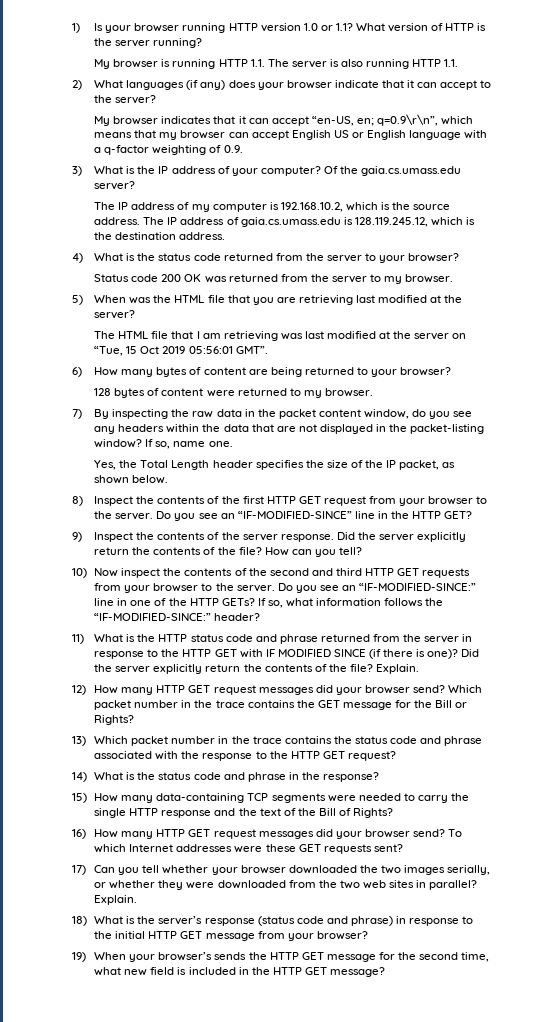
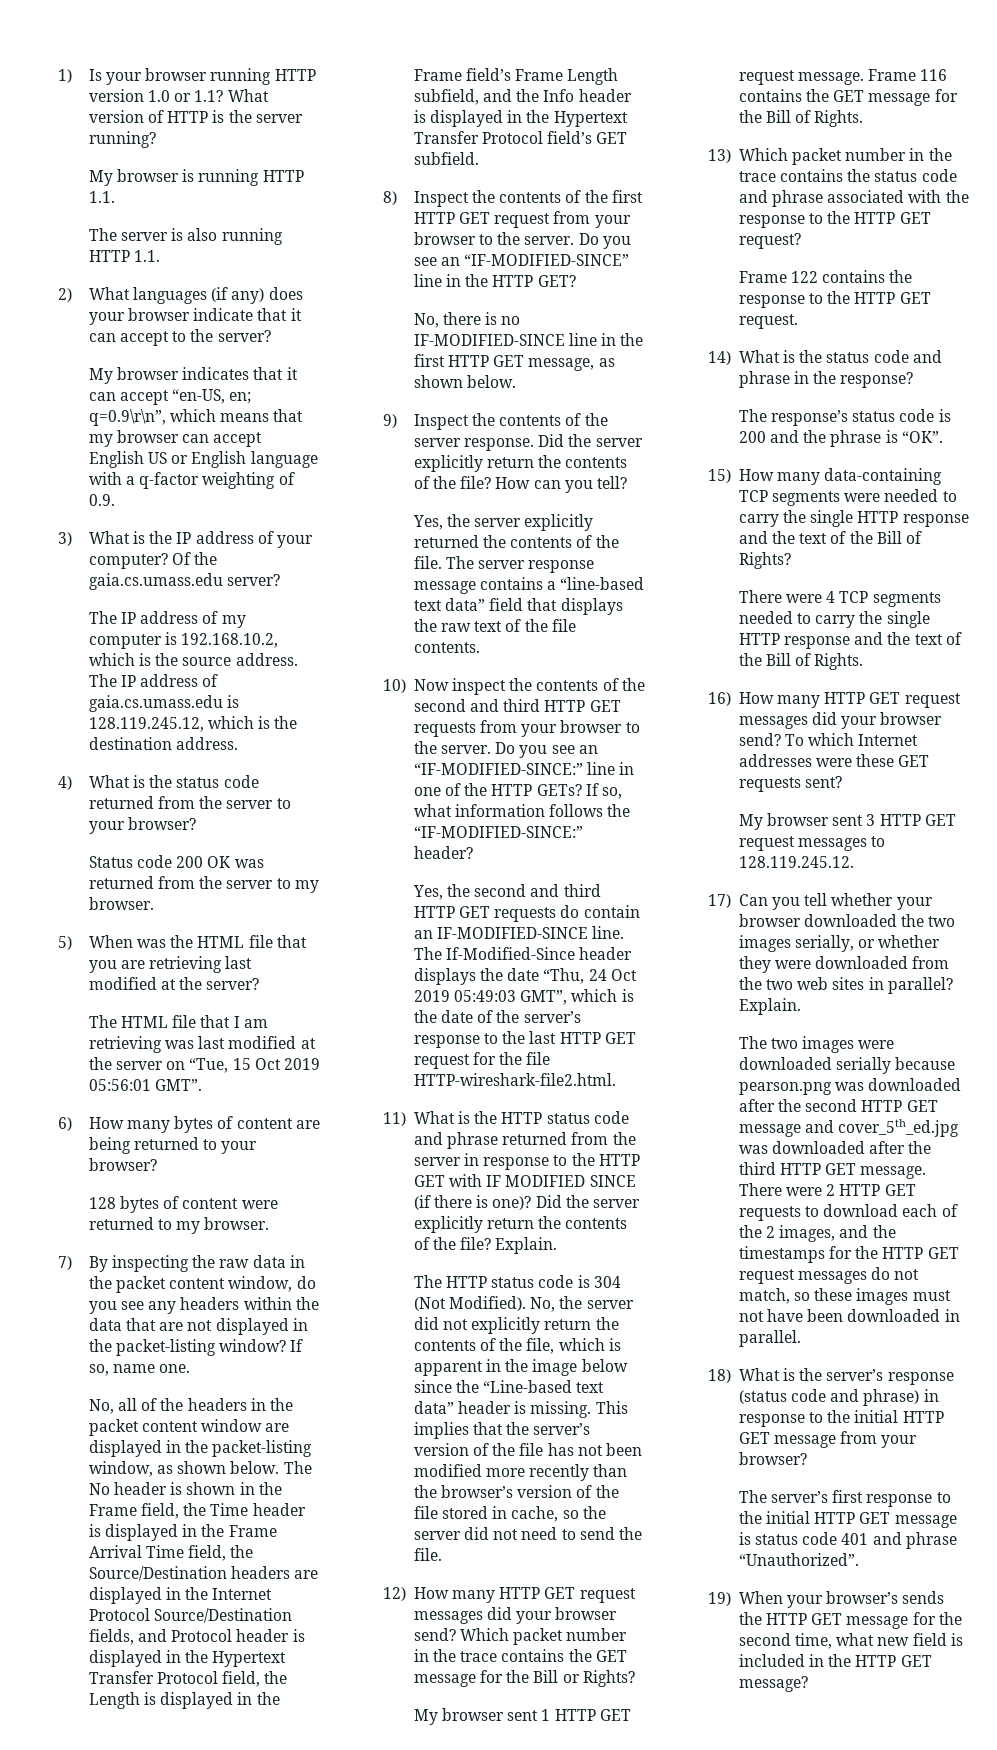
(265, 63) none -> (115, 197) //
[94,460,456,470] [94,475,169,484] Yes, the Total Length header specifies the size of the IP packet, as shown below. -> [88,1398,293,1414] [88,1419,290,1436] [88,1440,313,1457] [88,1461,312,1477] [88,1482,282,1495] [88,1503,306,1519] [88,1524,277,1541] [88,1545,254,1561] [88,1566,319,1581] [88,1587,273,1604] [88,1608,292,1623] [88,1629,305,1645] [88,1650,287,1667] [88,1671,288,1687] [88,1692,280,1709] [413,68,619,85] [413,89,632,105] [413,110,628,127] [413,131,628,144] [413,152,479,165] No, all of the headers in the packet content window are displayed in the packet-listing window, as shown below. The No header is shown in the Frame field, the Time header is displayed in the Frame Arrival Time field, the Source/Destination headers are displayed in the Internet Protocol Source/Destination fields, and Protocol header is displayed in the Hypertext Transfer Protocol field, the Length is displayed in the Frame field’s Frame Length subfield, and the Info header is displayed in the Hypertext Transfer Protocol field’s GET subfield.
(473, 515) none -> [413,312,521,328] [413,333,644,346] [413,354,615,371] [413,375,516,388] // No, there is no IF-MODIFIED-SINCE line in the first HTTP GET message, as shown below.
(363, 551) none -> [412,514,594,531] [413,535,619,548] [413,556,595,573] [413,577,645,594] [413,598,623,615] [413,619,576,632] [413,642,480,653] // Yes, the server explicitly returned the contents of the file. The server response message contains a “line-based text data” field that displays the raw text of the file contents.
(261, 617) none -> [412,884,601,900] [413,905,640,922] [413,926,625,939] [413,947,633,960] [413,968,637,985] [413,989,634,1005] [413,1010,581,1023] [413,1031,636,1048] [413,1052,551,1069] [413,1073,616,1086] // Yes, the second and third HTTP GET requests do contain an IF-MODIFIED-SINCE line. The If-Modified-Since header displays the date “Thu, 24 Oct 2019 05:49:03 GMT”, which is the date of the server’s response to the last HTTP GET request for the file HTTP-wireshark-file2.html.
(420, 669) none -> [413,1275,621,1288] [413,1296,634,1312] [413,1317,619,1334] [413,1338,621,1354] [413,1359,628,1376] [413,1380,605,1393] [413,1401,628,1418] [413,1422,591,1439] [413,1443,642,1456] [413,1464,628,1481] [413,1485,619,1498] [413,1506,606,1522] [413,1527,642,1540] [413,1548,442,1561] // The HTTP status code is 304 (Not Modified). No, the server did not explicitly return the contents of the file, which is apparent in the image below since the “Line-based text data” header is missing. This implies that the server’s version of the file has not been modified more recently than the browser’s version of the file stored in cache, so the server did not need to send the file.
(135, 720) none -> [413,1708,631,1725] [738,69,948,85] [738,89,958,106] [738,110,864,127] // My browser sent 1 HTTP GET request message. Frame 116 contains the GET message for the Bill of Rights.
(396, 756) none -> [738,270,913,283] [738,291,931,308] [738,314,798,329] // Frame 122 contains the response to the HTTP GET request.
(380, 777) none -> [738,409,951,426] [738,430,943,447] // The response’s status code is 200 and the phrase is “OK”.
(394, 813) none -> [738,590,941,607] [738,611,930,628] [738,632,962,649] [738,653,864,670] // There were 4 TCP segments needed to carry the single HTTP response and the text of the Bill of Rights.
(403, 848) none -> [738,813,956,830] [738,836,886,851] [738,856,854,868] // My browser sent 3 HTTP GET request messages to 128.119.245.12.
(138, 900) none -> [738,1036,895,1053] [738,1057,956,1074] [738,1078,962,1095] [738,1099,938,1112] [738,1119,960,1137] [738,1141,932,1154] [738,1162,927,1179] [738,1183,916,1196] [738,1204,958,1221] [738,1225,896,1242] [738,1246,959,1263] [738,1267,920,1284] [738,1288,951,1305] [738,1309,960,1322] [738,1330,801,1347] // The two images were downloaded serially because pearson.png was downloaded after the second HTTP GET message and cover_5th_ed.jpg was downloaded after the third HTTP GET message. There were 2 HTTP GET requests to download each of the 2 images, and the timestamps for the HTTP GET request messages do not match, so these images must not have been downloaded in parallel.
(368, 935) none -> [738,1490,951,1507] [738,1511,957,1528] [738,1532,957,1549] [738,1553,859,1566] // The server’s first response to the initial HTTP GET message is status code 401 and phrase “Unauthorized”.

